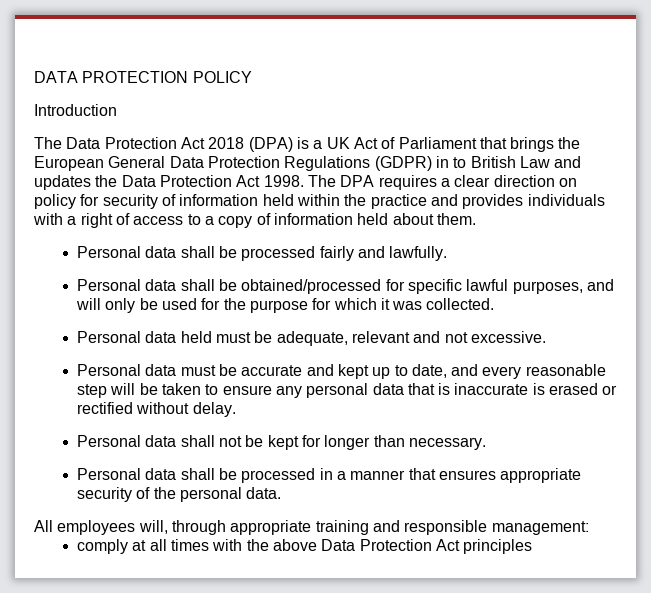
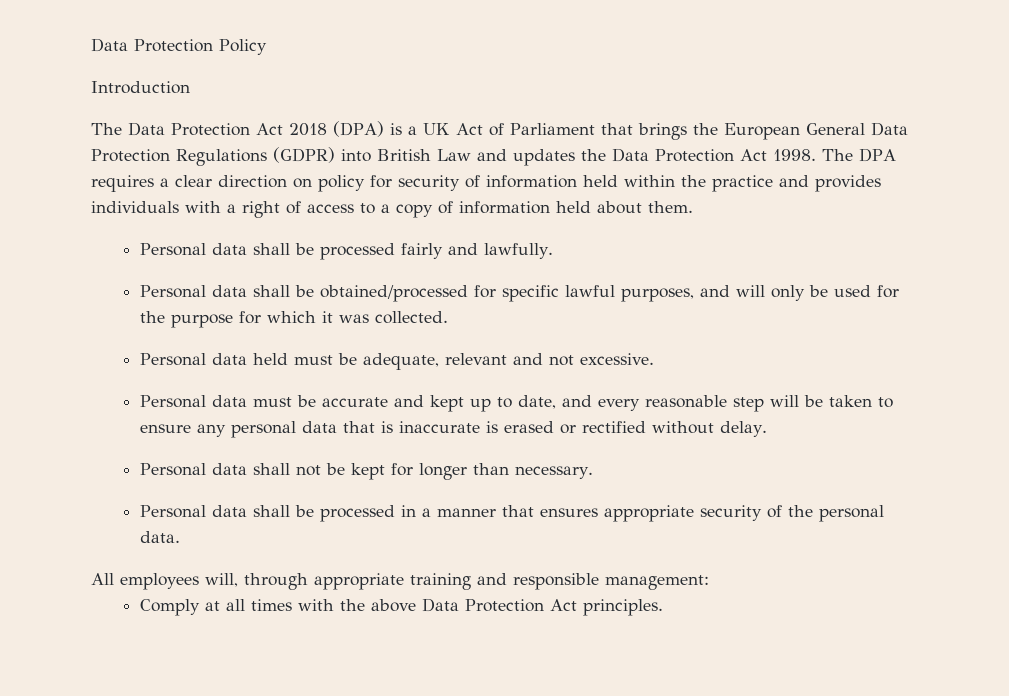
[34,71,252,83] DATA PROTECTION POLICY -> [91,38,267,55] Data Protection Policy
[435,156,467,168] in to -> [341,149,371,162] into
[76,539,128,554] comply -> [139,599,200,616] Comply
[463,539,533,554] principles -> [582,599,663,616] principles.

